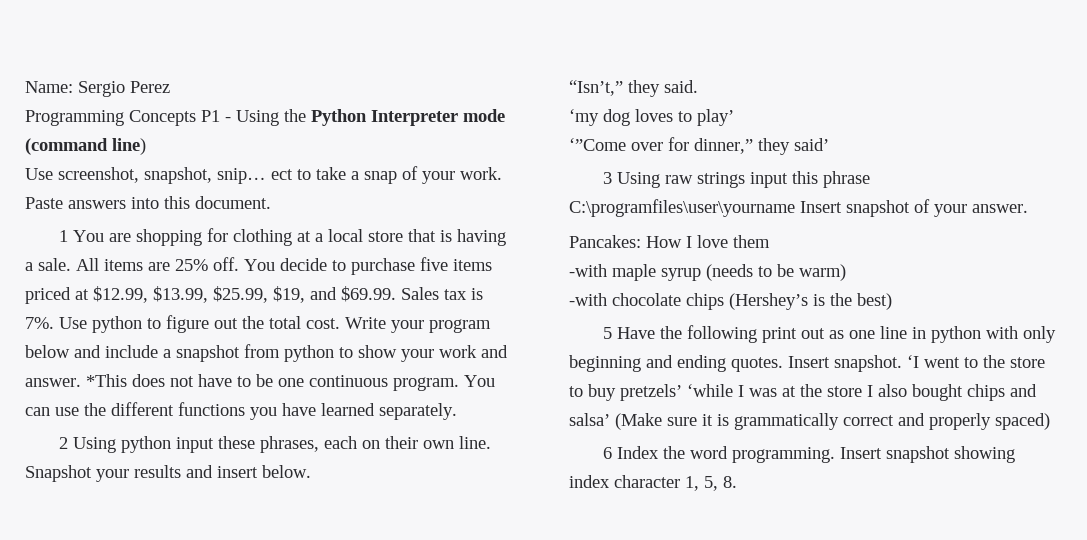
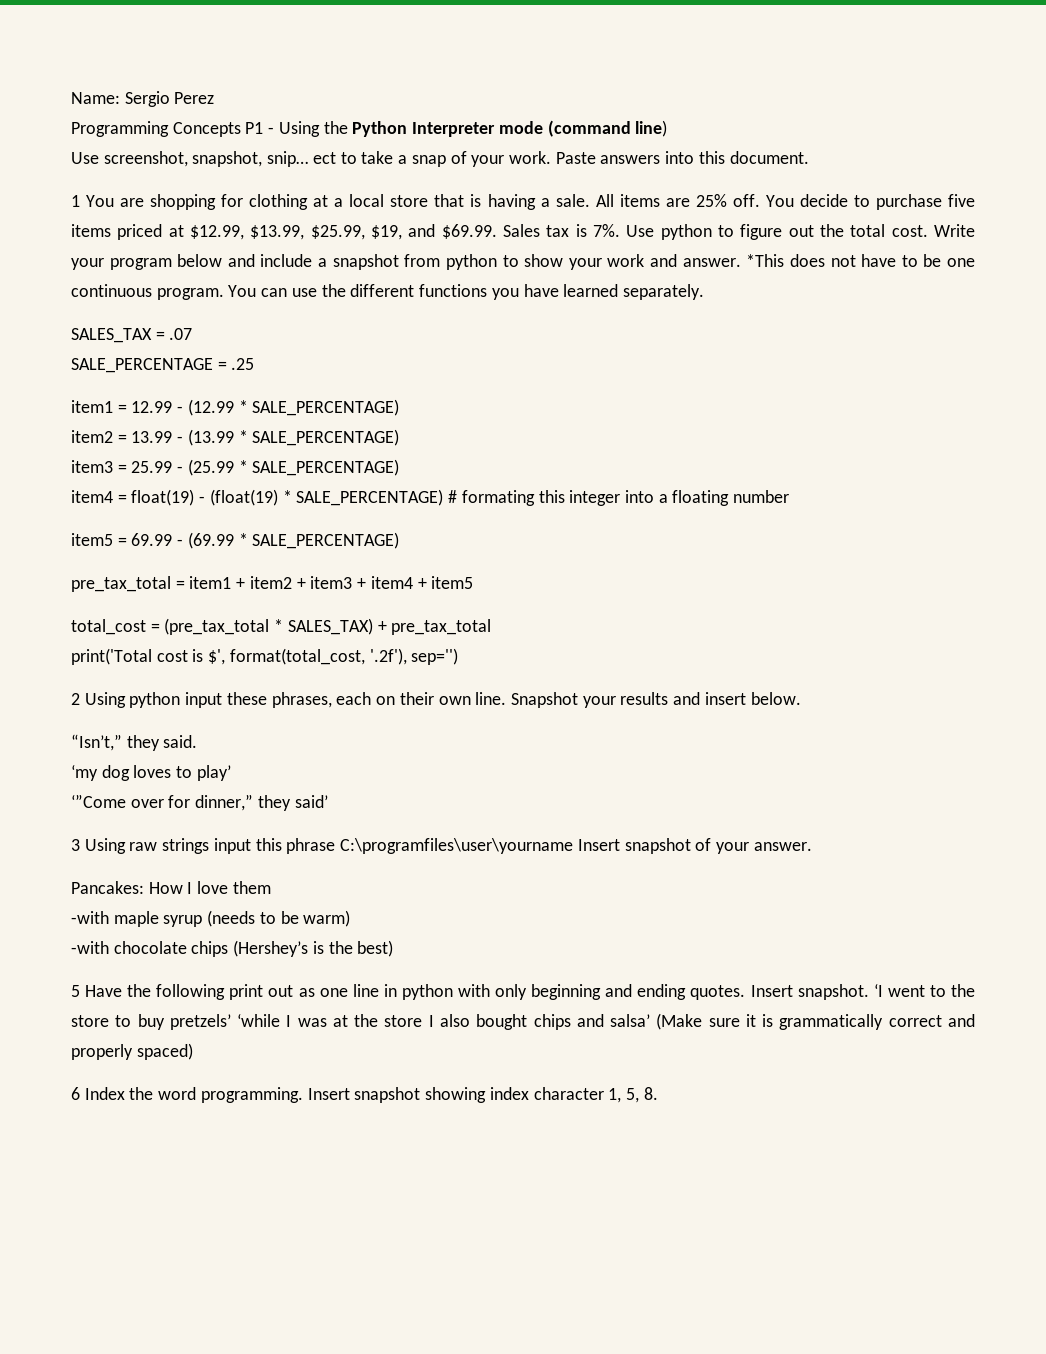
(457, 411) none -> [71,328,193,343] [71,358,255,373] [71,399,400,416] [71,429,400,446] [71,459,400,476] [71,489,790,506] [71,532,400,549] [71,576,474,592] [71,618,492,635] [71,648,459,665] // SALES_TAX = .07 // SALE_PERCENTAGE = .25 // item1 = 12.99 - (12.99 * SALE_PERCENTAGE) // item2 = 13.99 - (13.99 * SALE_PERCENTAGE) // item3 = 25.99 - (25.99 * SALE_PERCENTAGE) // item4 = float(19) - (float(19) * SALE_PERCENTAGE) # formating this integer into a floating number // item5 = 69.99 - (69.99 * SALE_PERCENTAGE) // pre_tax_total = item1 + item2 + item3 + item4 + item5 // total_cost = (pre_tax_total * SALES_TAX) + pre_tax_total // print('Total cost is $', format(total_cost, '.2f'), sep='')

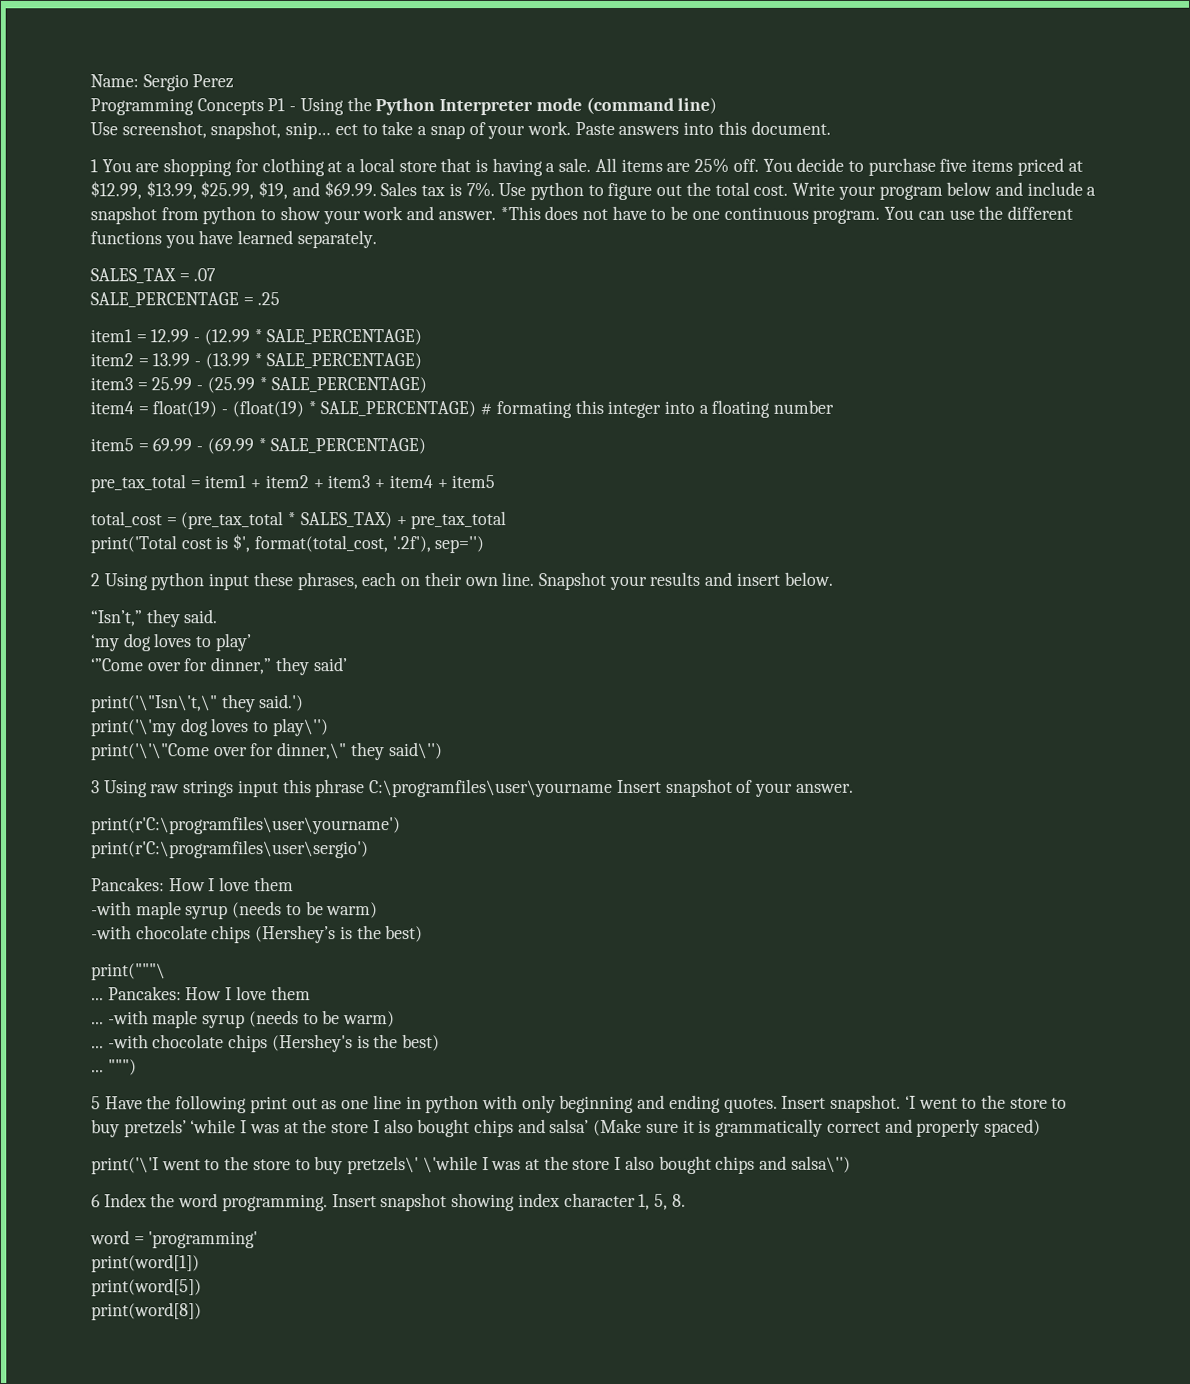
(328, 801) none -> [91,694,305,713] [91,718,329,737] [91,742,443,761] // print('\"Isn\'t,\" they said.') // print('\'my dog loves to play\'') // print('\'\"Come over for dinner,\" they said\'')
(812, 846) none -> [91,816,401,835] [91,840,369,859] // print(r'C:\programfiles\user\yourname') // print(r'C:\programfiles\user\sergio')
(394, 948) none -> [91,963,166,981] [91,986,311,1001] [91,1010,396,1029] [91,1034,441,1053] [91,1059,137,1076] // print("""\ // ... Pancakes: How I love them // ... -with maple syrup (needs to be warm) // ... -with chocolate chips (Hershey's is the best) // ... """)
(193, 1051) none -> [91,1155,851,1175] // print('\'I went to the store to buy pretzels\' \'while I was at the store I also bought chips and salsa\'')
(658, 1093) none -> [90,1230,259,1249] [91,1254,200,1273] [91,1278,202,1297] [91,1302,202,1321] // word = 'programming' // print(word[1]) // print(word[5]) // print(word[8])

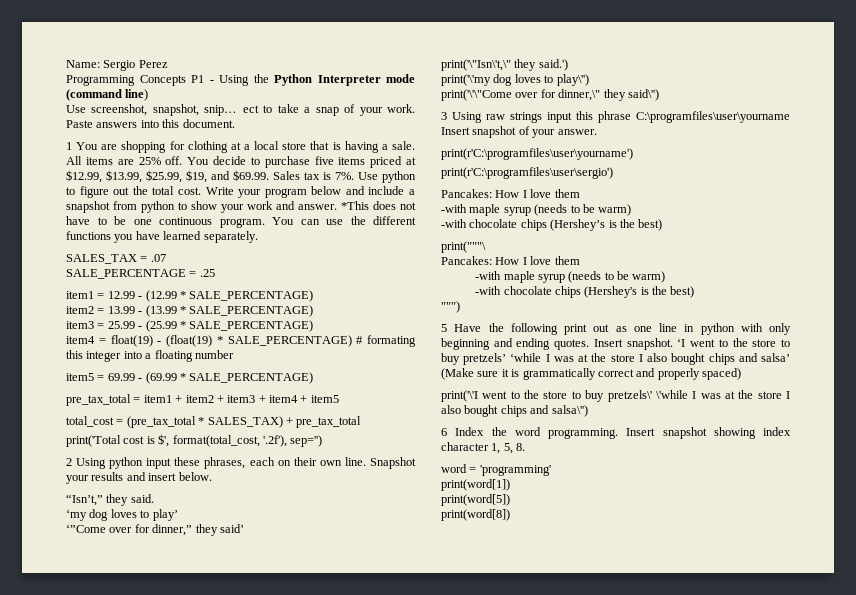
[91,986,311,1001] [91,1010,396,1029] [91,1034,441,1053] [91,1069,104,1073] ... Pancakes: How I love them // ... -with maple syrup (needs to be warm) // ... -with chocolate chips (Hershey's is the best) // ... -> [441,256,580,265] [475,271,666,283] [475,286,695,298] Pancakes: How I love them // -with maple syrup (needs to be warm) // -with chocolate chips (Hershey's is the best) //

